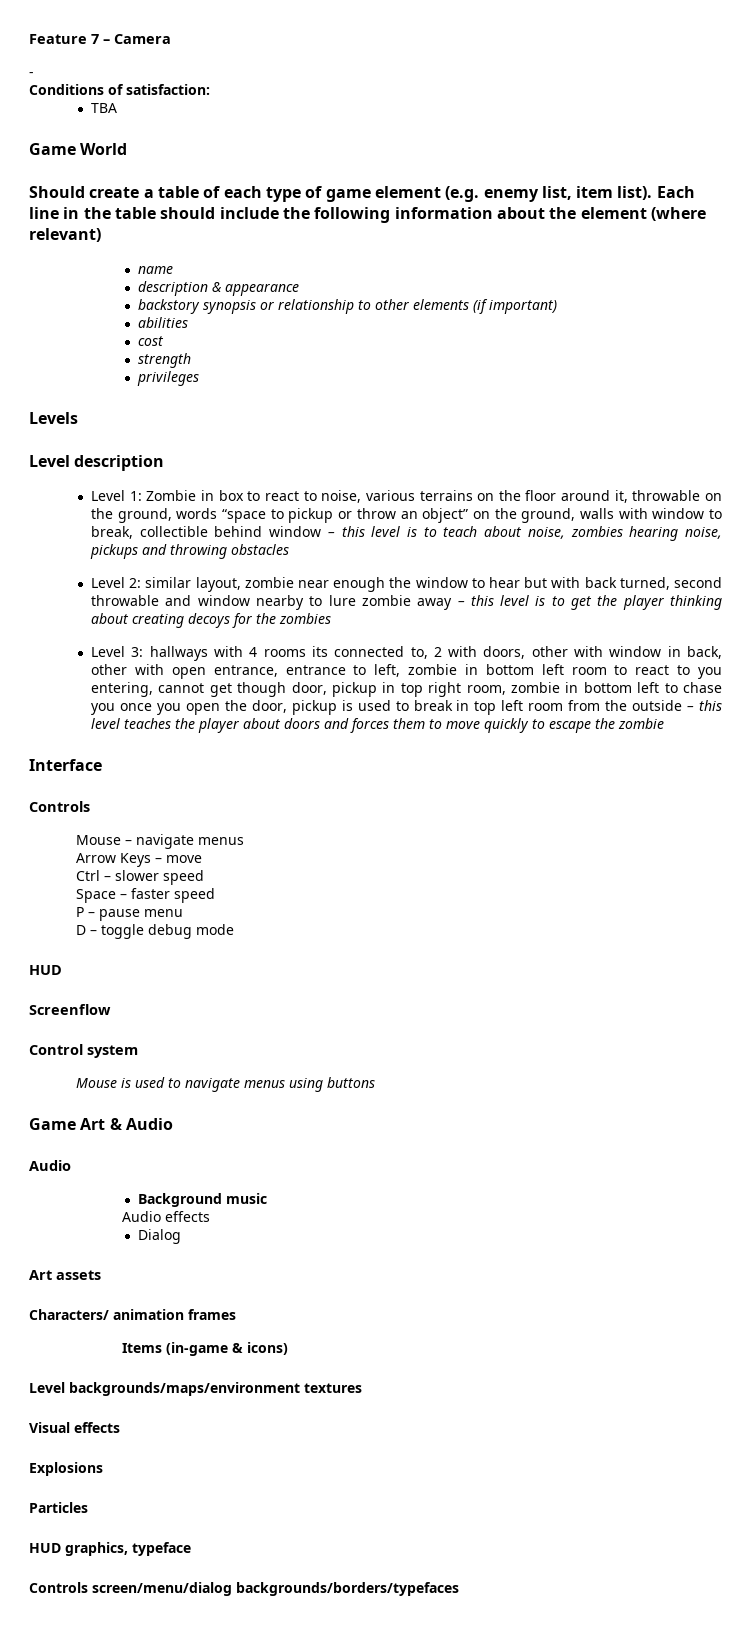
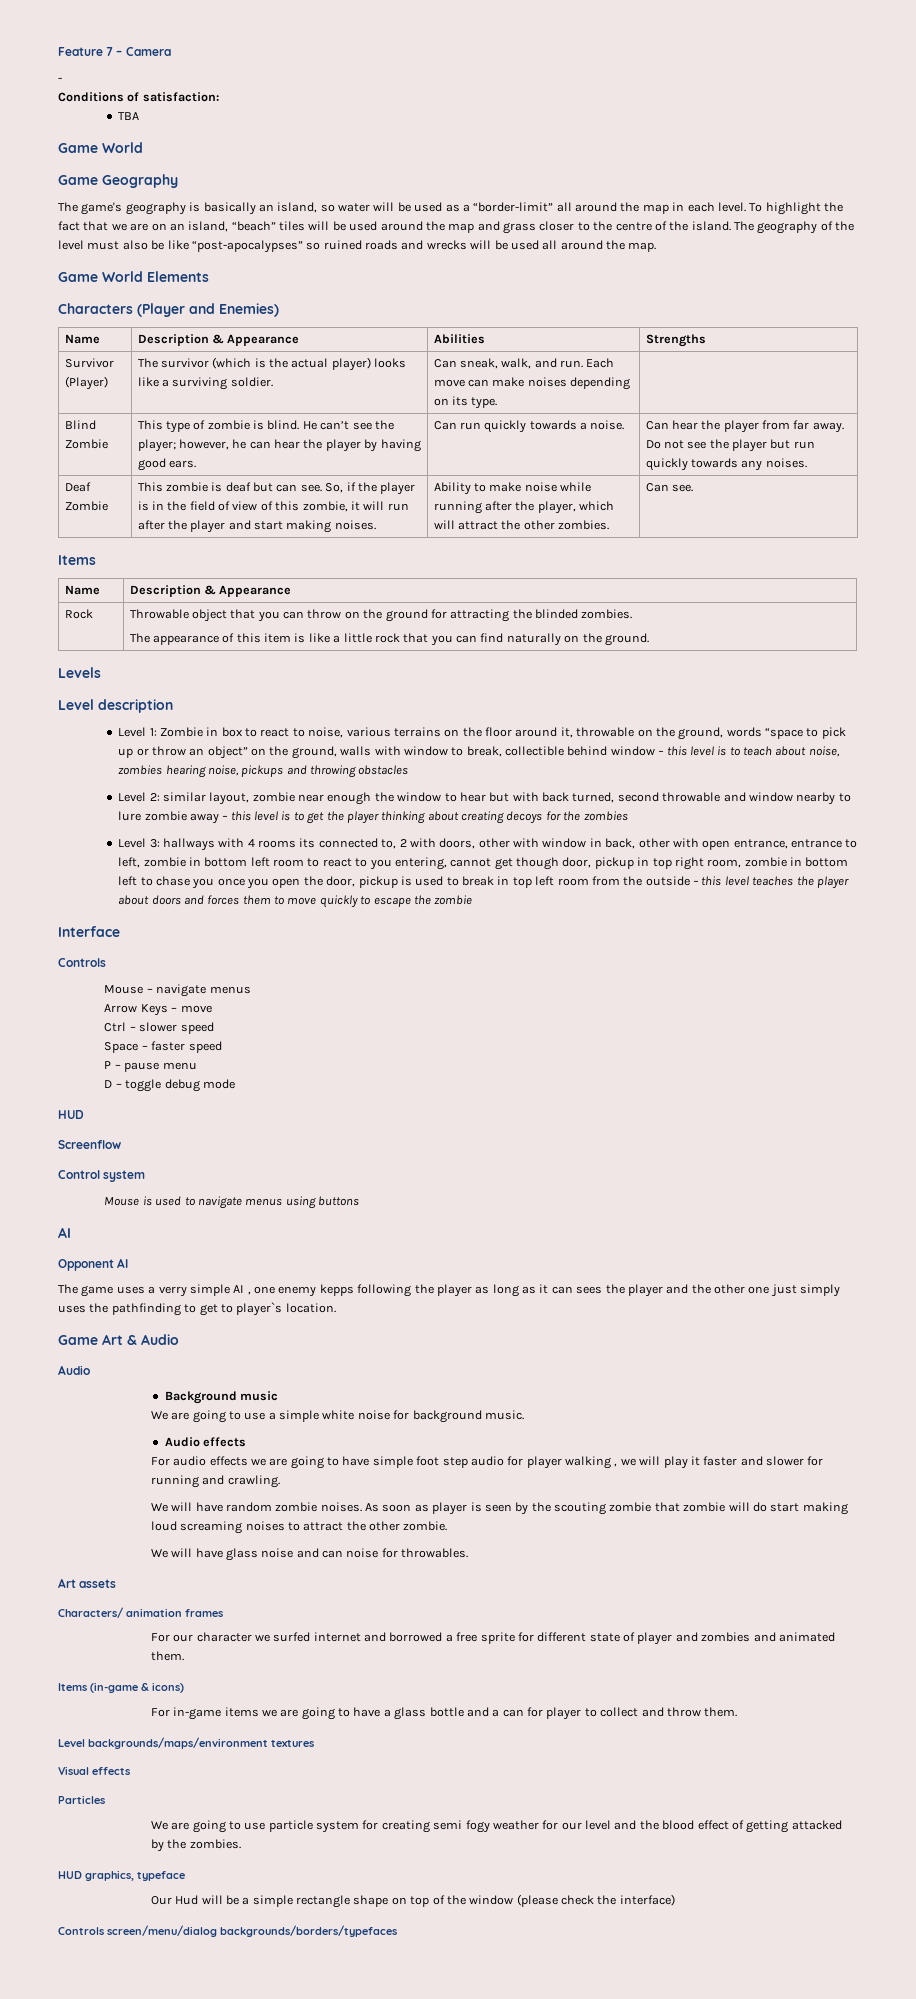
[29,186,695,202] [29,207,706,223] [29,228,101,242] [137,266,173,274] [137,281,299,296] [137,299,557,314] [137,317,188,328] [137,336,164,346] [137,353,191,368] [136,371,199,386] Should create a table of each type of game element (e.g. enemy list, item list). Each line in the table should include the following information about the element (where relevant) // name // description & appearance // backstory synopsis or relationship to other elements (if important) // abilities // cost // strength // privileges -> [58,174,178,188] [58,202,843,215] [58,221,855,234] [58,240,657,253] [58,271,209,282] [58,303,279,317] [64,334,100,344] [137,334,300,346] [433,334,485,344] [645,334,706,347] [64,358,114,368] [64,376,108,390] [137,357,407,371] [137,377,273,390] [433,358,615,369] [433,377,631,390] [433,396,498,409] [64,420,96,430] [64,439,108,449] [137,420,394,433] [137,439,421,452] [137,458,196,471] [433,420,625,433] [645,420,844,433] [645,439,815,452] [645,458,807,471] [64,482,91,492] [64,501,108,511] [137,482,416,495] [137,501,409,512] [137,520,376,533] [433,482,592,495] [433,501,615,514] [433,520,610,530] [645,483,693,492] [58,555,96,565] [64,585,100,595] [129,585,292,597] [64,609,93,619] [129,609,633,622] [129,633,649,646] Game Geography // The game's geography is basically an island, so water will be used as a “border-limit” all around the map in each level. To highlight the fact that we are on an island, “beach” tiles will be used around the map and grass closer to the centre of the island. The geography of the level must also be like “post-apocalypses” so ruined roads and wrecks will be used all around the map. // Game World Elements // Characters (Player and Enemies) // Name | Description & Appearance | Abilities | Strengths // Survivor (Player) | The survivor (which is the actual player) looks like a surviving soldier. | Can sneak, walk, and run. Each move can make noises depending on its type. | // Blind Zombie | This type of zombie is blind. He can’t see the player; however, he can hear the player by having good ears. | Can run quickly towards a noise. | Can hear the player from far away. Do not see the player but run quickly towards any noises. // Deaf Zombie | This zombie is deaf but can see. So, if the player is in the field of view of this zombie, it will run after the player and start making noises. | Ability to make noise while running after the player, which will attract the other zombies. | Can see. // Items // Name | Description & Appearance // Rock | Throwable object that you can throw on the ground for attracting the blinded zombies. // The appearance of this item is like a little rock that you can find naturally on the ground.
[288,508,334,523] pickup -> [821,727,846,739] [118,748,134,758] pick up
(375, 1082) none -> [58,1227,71,1238] [58,1258,129,1271] [58,1284,841,1297] [58,1302,336,1316] // AI // Opponent AI // The game uses a verry simple AI , one enemy kepps following the player as long as it can sees the player and the other one just simply uses the pathfinding to get to player`s location.
[122,1211,211,1222] [137,1229,181,1244] Audio effects // Dialog -> [150,1410,524,1423] [164,1437,246,1447] [150,1456,824,1469] [150,1475,280,1488] [150,1502,848,1515] [150,1521,448,1534] [150,1548,469,1561] We are going to use a simple white noise for background music. // Audio effects // For audio effects we are going to have simple foot step audio for player walking , we will play it faster and slower for running and crawling. // We will have random zombie noises. As soon as player is seen by the scouting zombie that zombie will do start making loud screaming noises to attract the other zombie. // We will have glass noise and can noise for throwables.
[122,1342,289,1356] Items (in-game & icons) -> [150,1632,835,1645] [150,1651,184,1661] [58,1682,184,1693] [150,1707,738,1720] For our character we surfed internet and borrowed a free sprite for different state of player and zombies and animated them. // Items (in-game & icons) // For in-game items we are going to have a glass bottle and a can for player to collect and throw them.
[29,1462,103,1476] [29,1502,88,1513] [29,1542,191,1556] Explosions // Particles // HUD graphics, typeface -> [58,1795,105,1804] [150,1820,842,1833] [150,1839,241,1852] [58,1870,185,1881] [150,1894,675,1908] Particles // We are going to use particle system for creating semi fogy weather for our level and the blood effect of getting attacked by the zombies. // HUD graphics, typeface // Our Hud will be a simple rectangle shape on top of the window (please check the interface)

